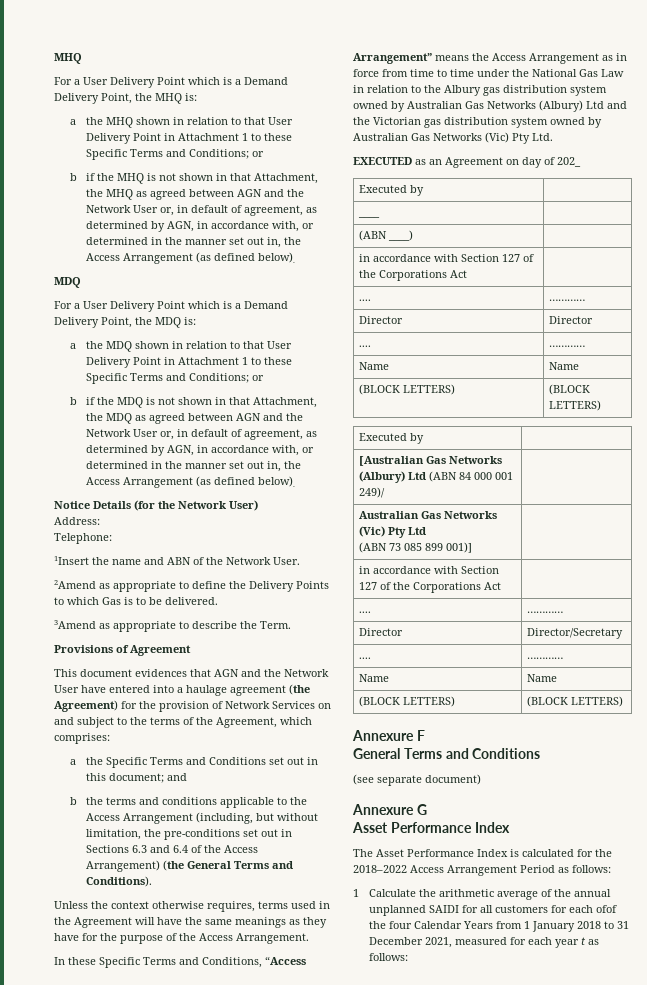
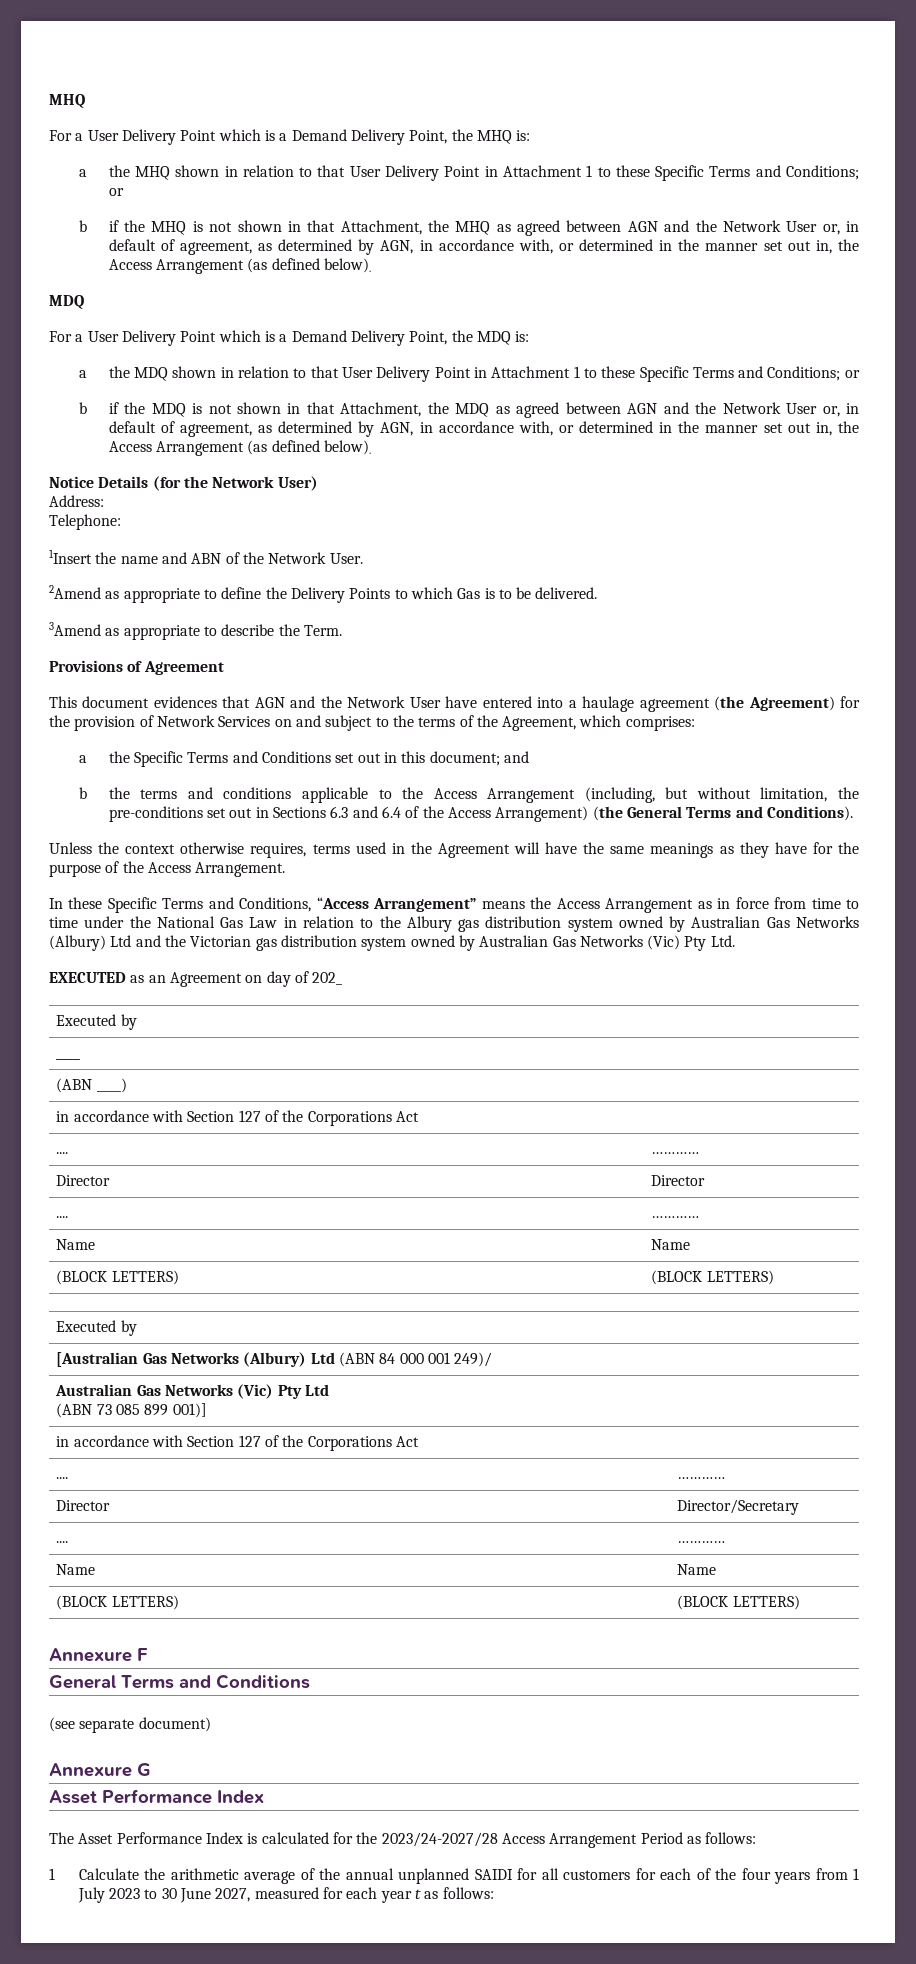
[353,865,407,873] 2018–2022 -> [381,1832,498,1847] 2023/24-2027/28
[596,905,618,913] ofof -> [696,1868,711,1880] of
[414,921,630,932] [369,937,453,948] Calendar Years from 1 January 2018 to 31 December 2021, -> [774,1868,859,1884] [77,1887,251,1903] years from 1 July 2023 to 30 June 2027,

